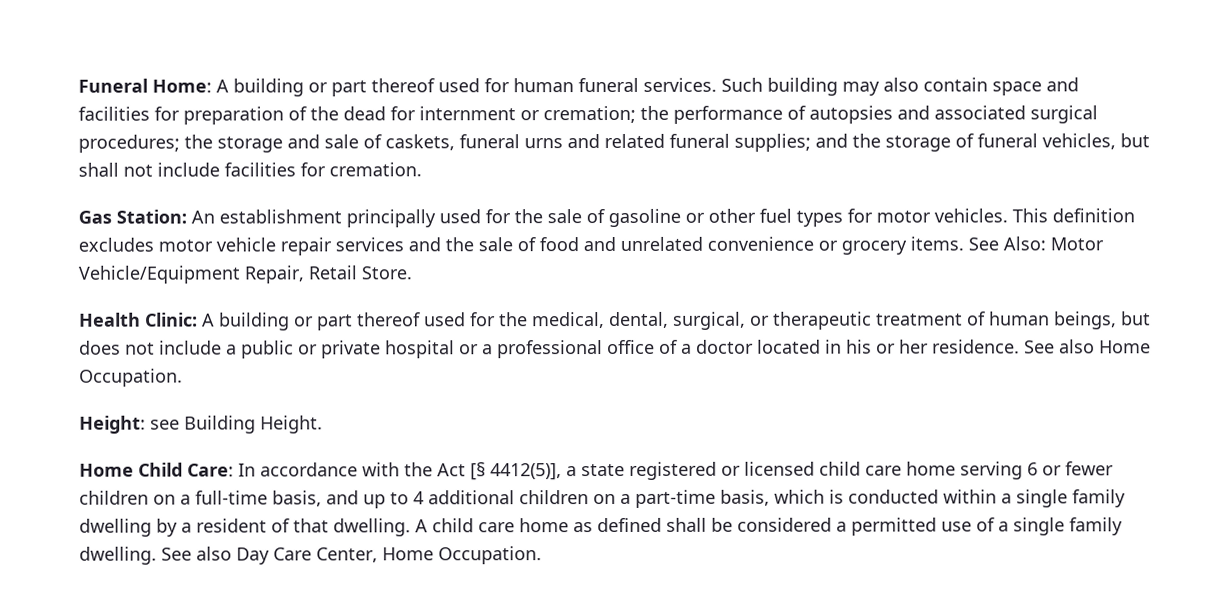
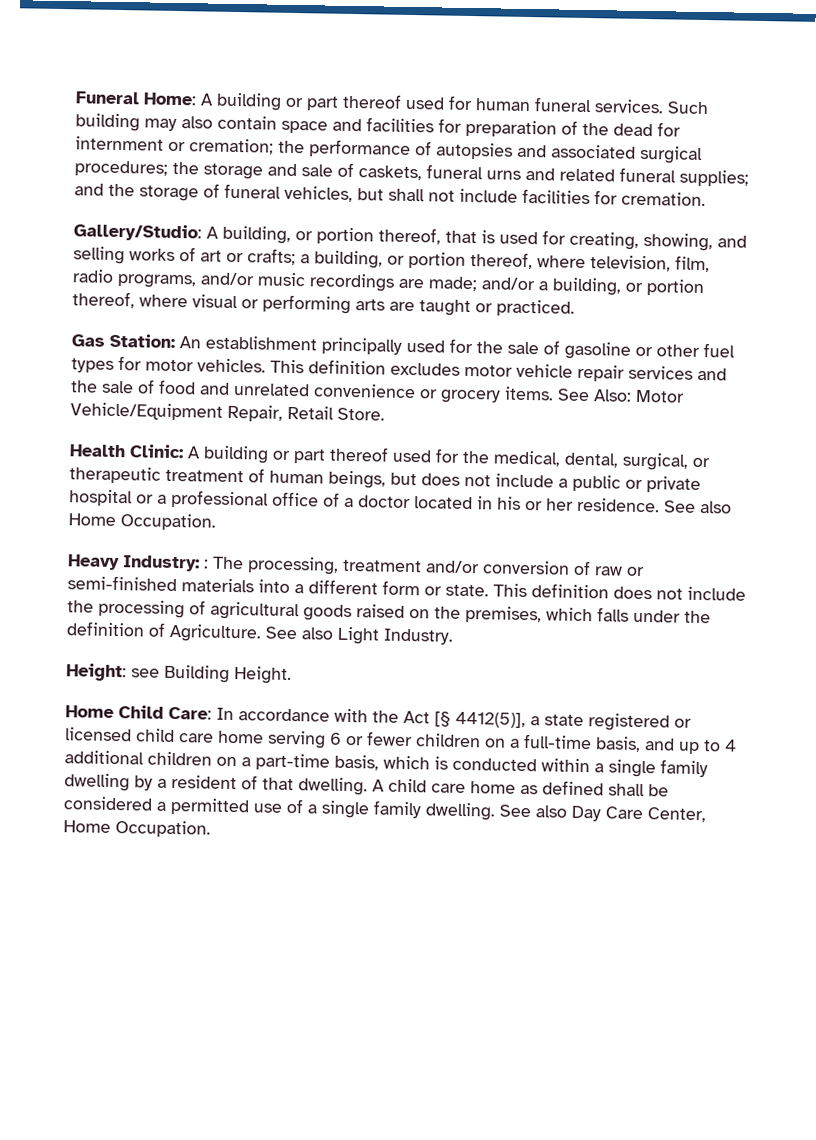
(422, 169) none -> [73,223,747,252] [73,246,710,273] [72,269,705,297] [72,291,575,317] // Gallery/Studio: A building, or portion thereof, that is used for creating, showing, and selling works of art or crafts; a building, or portion thereof, where television, film, radio programs, and/or music recordings are made; and/or a building, or portion thereof, where visual or performing arts are taught or practiced.
(183, 377) none -> [67,554,645,577] [67,575,746,601] [67,599,711,624] [66,621,453,645] // Heavy Industry: : The processing, treatment and/or conversion of raw or semi-finished materials into a different form or state. This definition does not include the processing of agricultural goods raised on the premises, which falls under the definition of Agriculture. See also Light Industry.

